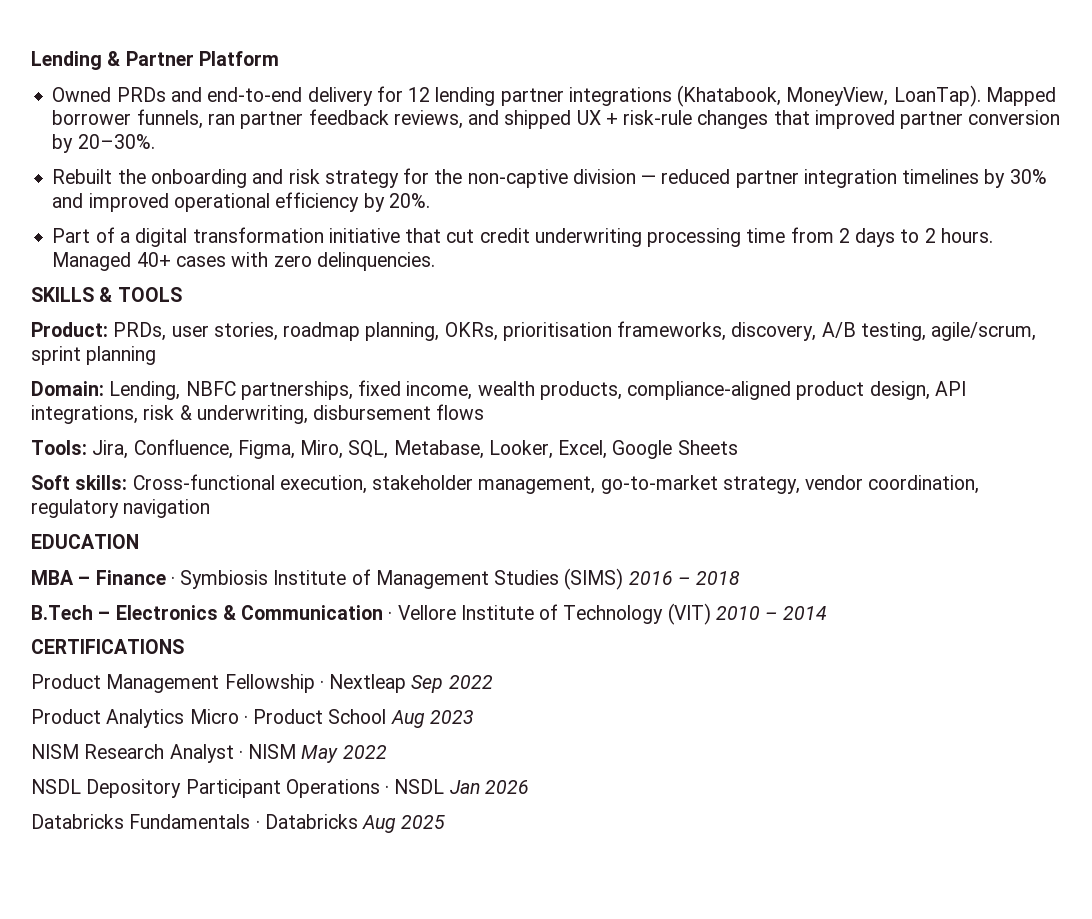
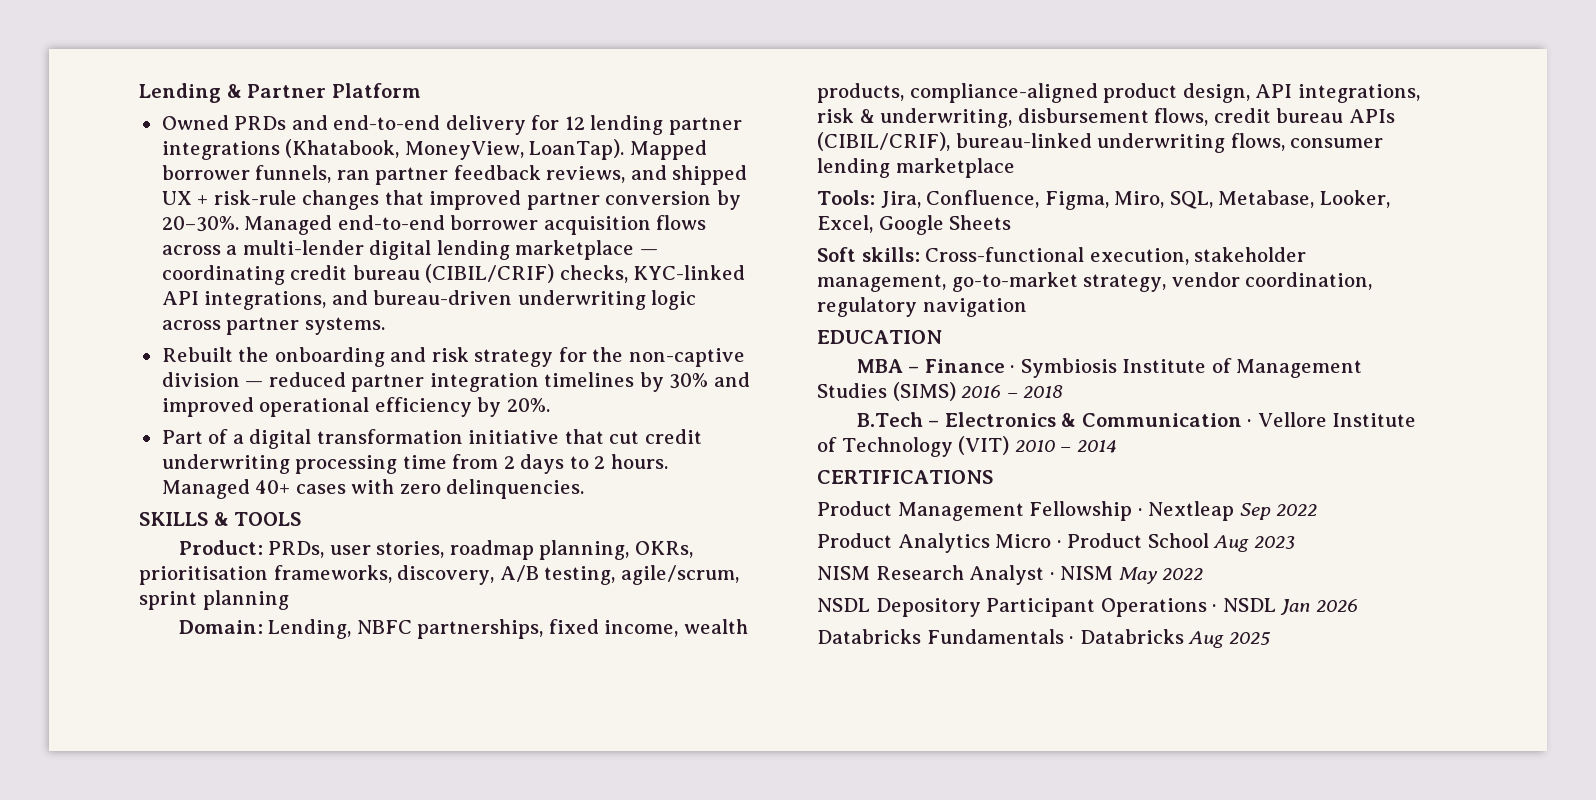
(155, 141) none -> [244,215,707,235] [161,240,658,260] [161,264,746,285] [161,290,697,310] [161,317,385,335] Managed end-to-end borrower acquisition flows across a multi-lender digital lending marketplace — coordinating credit bureau (CIBIL/CRIF) checks, KYC-linked API integrations, and bureau-driven underwriting logic across partner systems.
[436,404,485,420] flows -> [1154,108,1395,126] [817,132,1384,153] [817,158,1015,178] flows, credit bureau APIs (CIBIL/CRIF), bureau-linked underwriting flows, consumer lending marketplace

